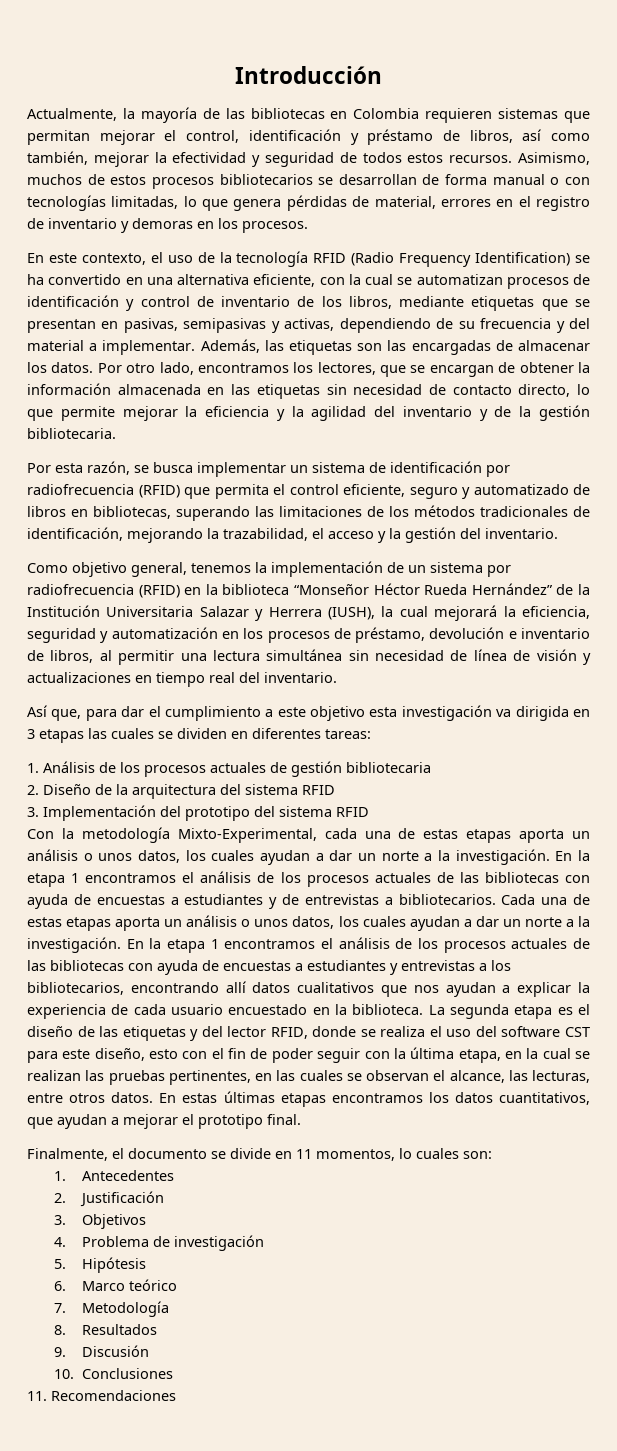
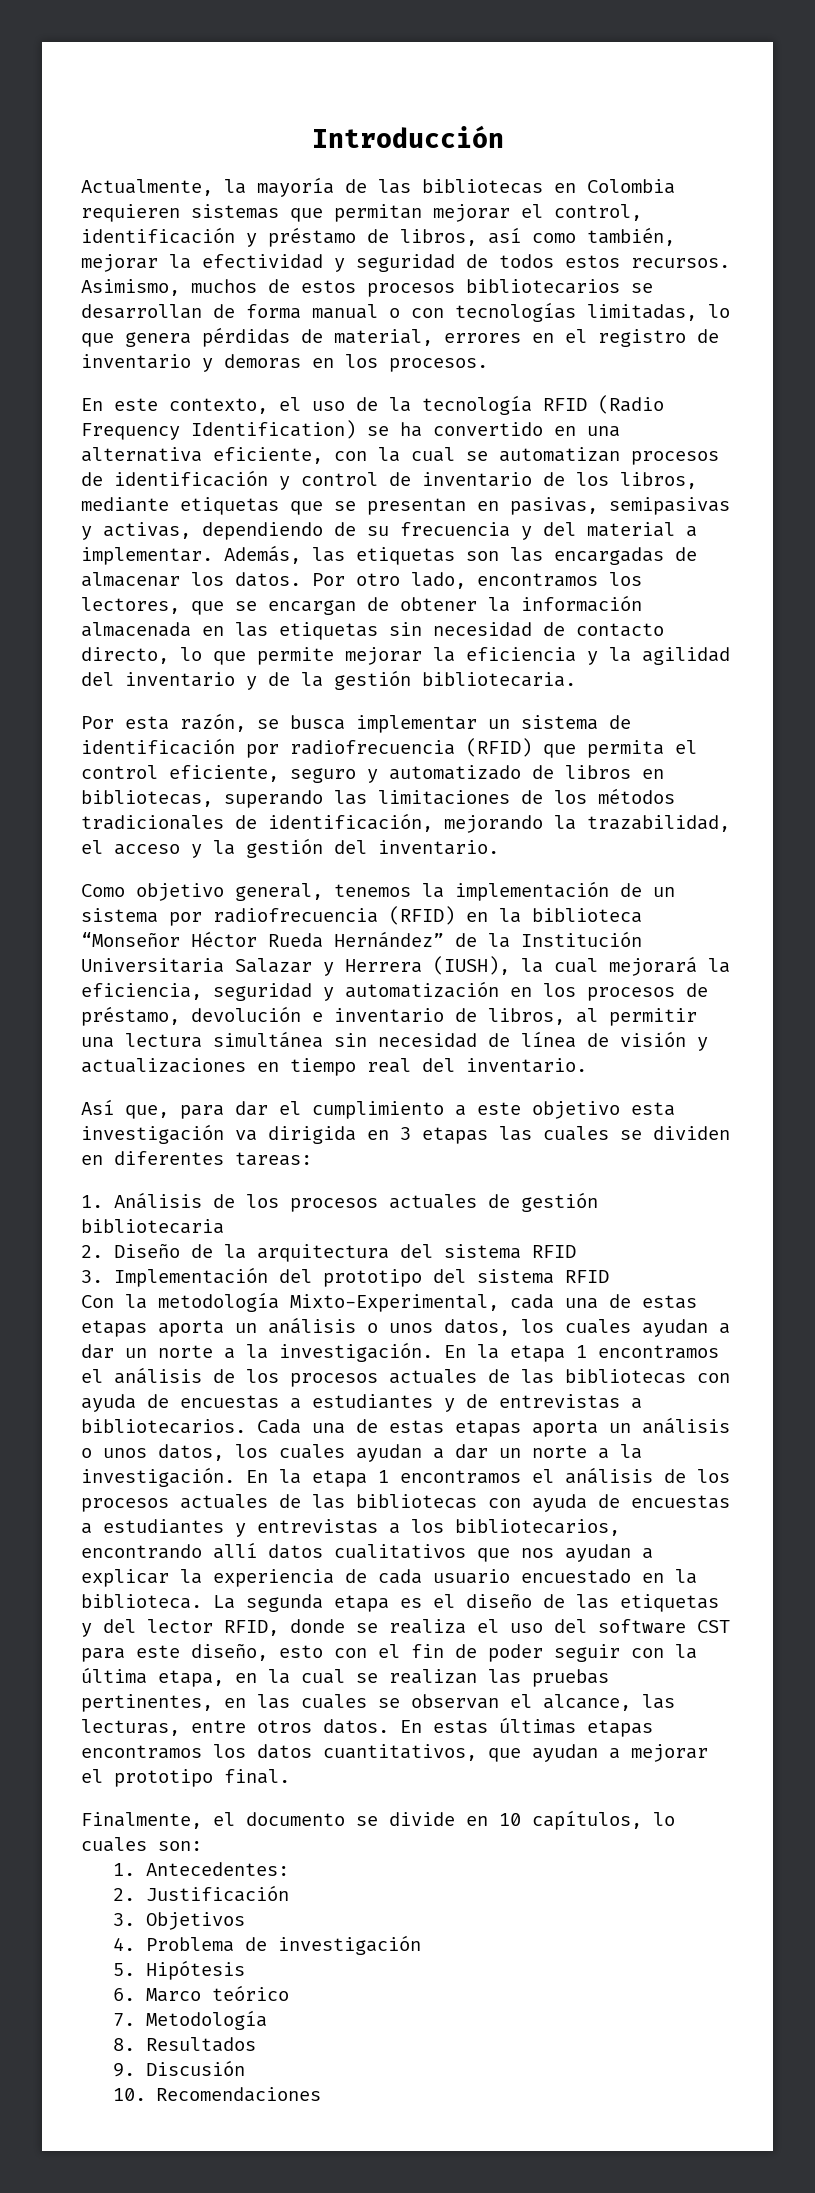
[296,1149,395,1161] 11 momentos, -> [499,1810,642,1830] 10 capítulos,
[81,1170,174,1181] Antecedentes -> [145,1862,289,1876] Antecedentes:
[81,1368,173,1379] [27,1391,47,1401] Conclusiones // 11. -> (147, 2094) none

